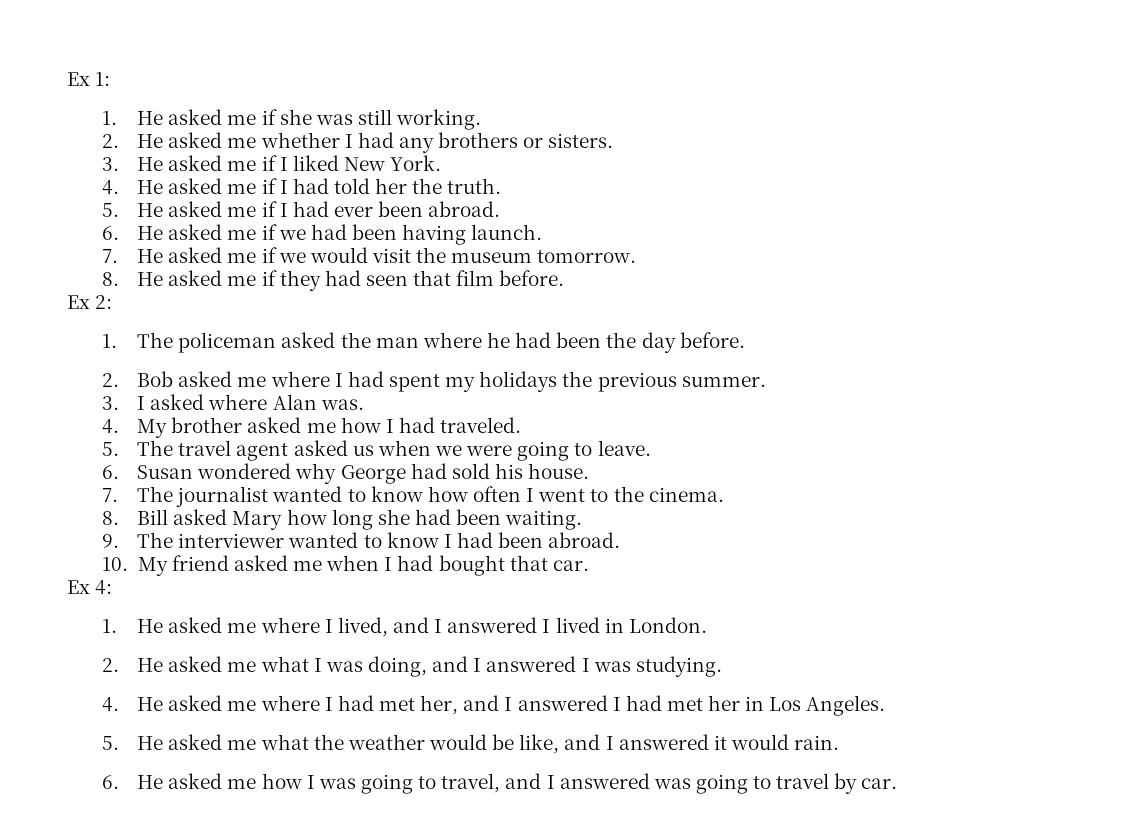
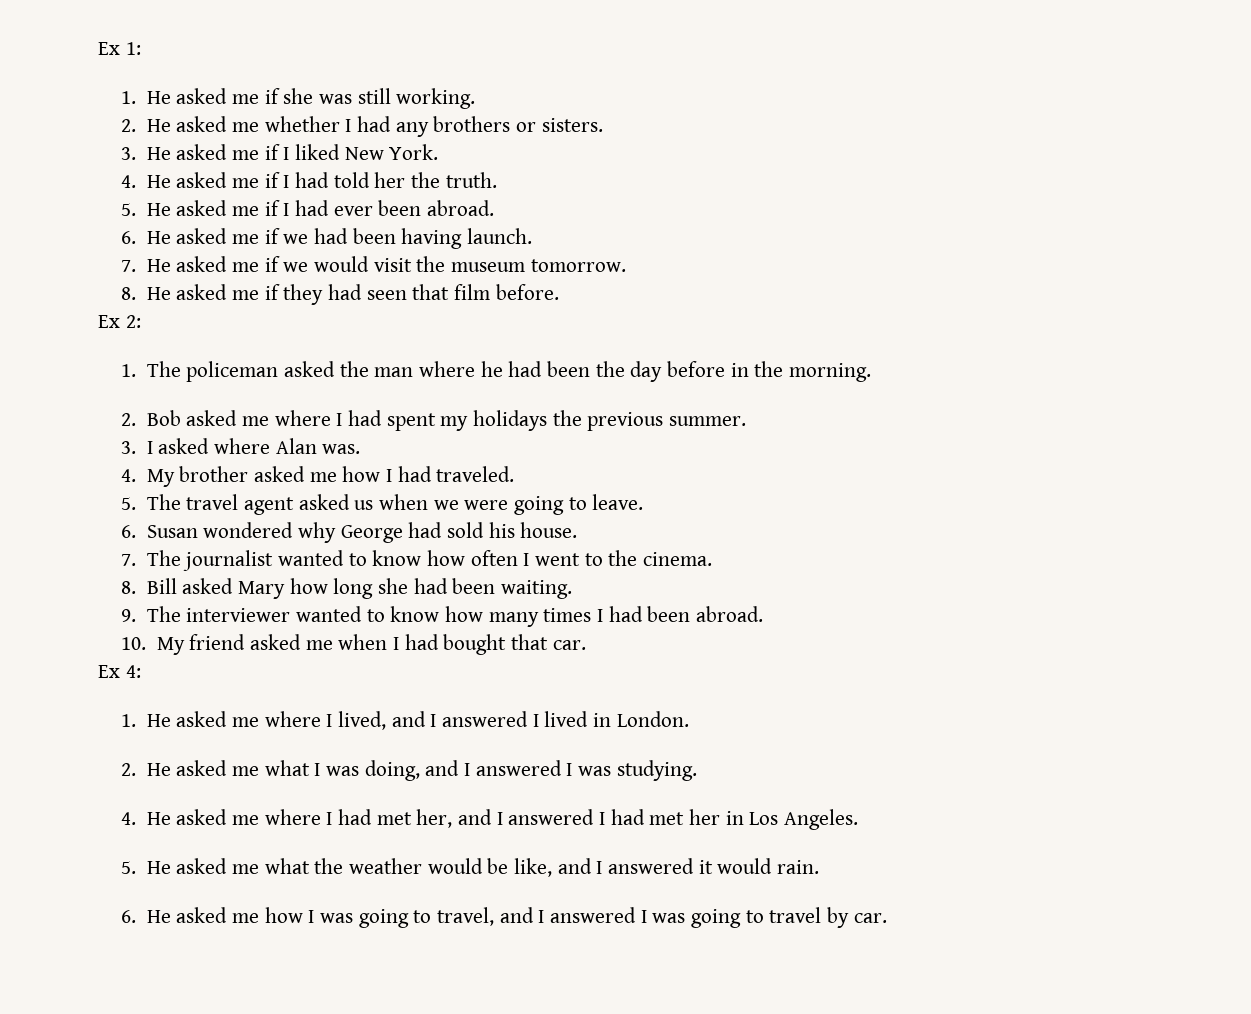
[679,332,745,348] before. -> [667,361,872,382] before in the morning.
(439, 540) none -> [445,606,592,627] how many times
(650, 781) none -> [640,910,647,923] I

